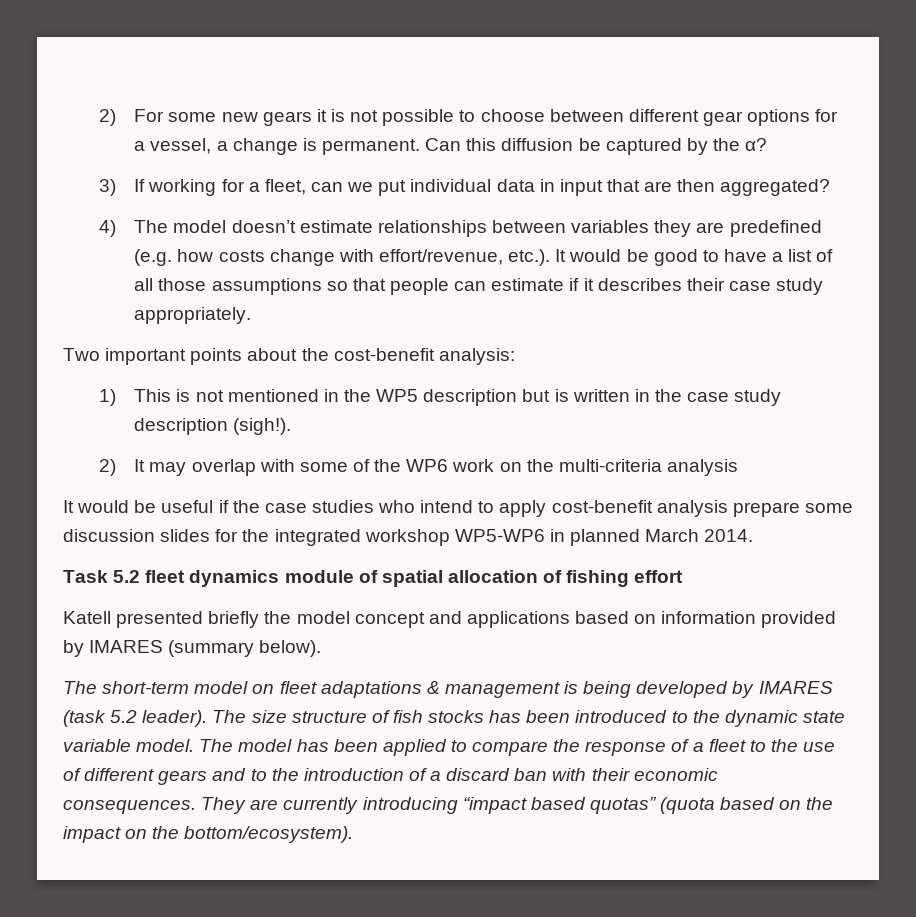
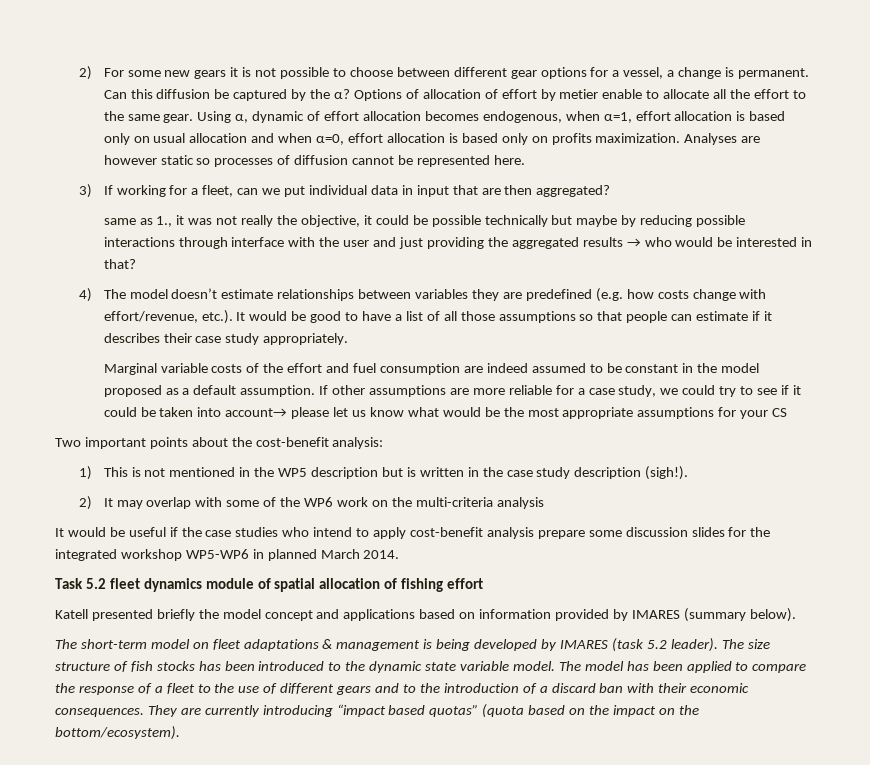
(768, 144) none -> [353,89,806,101] [103,111,786,123] [103,133,761,145] [103,155,525,167] Options of allocation of effort by metier enable to allocate all the effort to the same gear. Using α, dynamic of effort allocation becomes endogenous, when α=1, effort allocation is based only on usual allocation and when α=0, effort allocation is based only on profits maximization. Analyses are however static so processes of diffusion cannot be represented here.
(831, 187) none -> [103,215,746,227] [103,237,813,249] [103,259,136,269] // same as 1., it was not really the objective, it could be possible technically but maybe by reducing possible interactions through interface with the user and just providing the aggregated results → who would be interested in that?
(252, 315) none -> [103,363,760,375] [103,385,801,397] [103,407,788,419] // Marginal variable costs of the effort and fuel consumption are indeed assumed to be constant in the model proposed as a default assumption. If other assumptions are more reliable for a case study, we could try to see if it could be taken into account→ please let us know what would be the most appropriate assumptions for your CS

